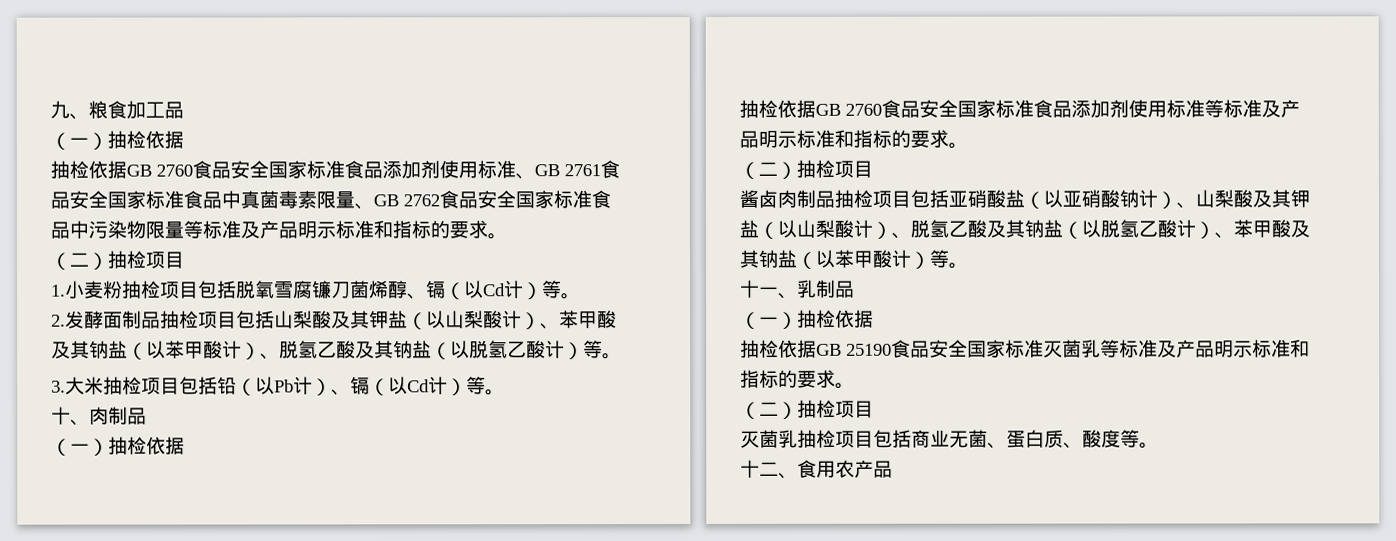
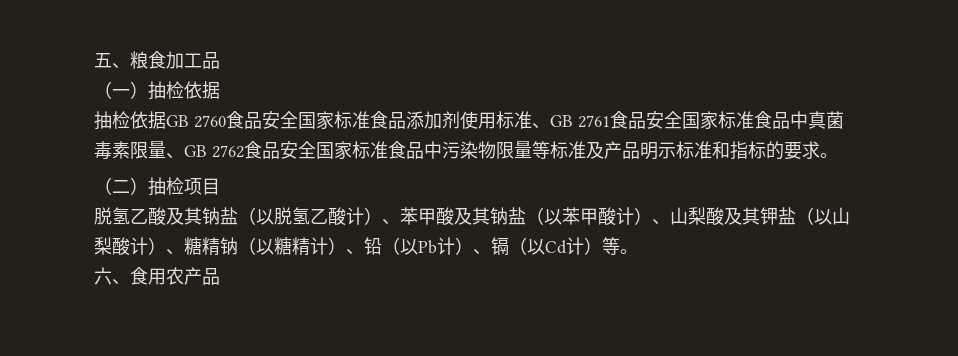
[50,100,70,119] 九 -> [94,53,112,68] 五
[51,280,581,300] [51,310,617,330] [51,340,622,360] [51,376,505,396] [51,406,147,426] [51,436,185,456] [739,99,1300,118] [739,129,968,149] [739,159,873,179] [739,189,1310,209] [739,219,911,239] 1.小麦粉抽检项目包括脱氧雪腐镰刀菌烯醇、镉（以Cd计）等。 // 2.发酵面制品抽检项目包括山梨酸及其钾盐（以山梨酸计）、苯甲酸及其钠盐（以苯甲酸计）、脱氢乙酸及其钠盐（以脱氢乙酸计）等。 // 3.大米抽检项目包括铅（以Pb计）、镉（以Cd计）等。 // 十、肉制品 // （一）抽检依据 // 抽检依据GB 2760食品安全国家标准食品添加剂使用标准等标准及产品明示标准和指标的要求。 // （二）抽检项目 // 酱卤肉制品抽检项目包括亚硝酸盐（以亚硝酸钠计）、山梨酸及其钾盐（以山梨酸计）、 -> (220, 186) none
[929,249,968,269] [740,279,855,299] [740,309,874,329] [740,339,1310,358] [740,369,855,389] [740,399,874,419] [740,429,1159,449] [740,459,779,478] 等。 // 十一、乳制品 // （一）抽检依据 // 抽检依据GB 25190食品安全国家标准灭菌乳等标准及产品明示标准和指标的要求。 // （二）抽检项目 // 灭菌乳抽检项目包括商业无菌、蛋白质、酸度等。 // 十二 -> [652,207,850,225] [94,237,638,255] [94,267,112,285] 、山梨酸及其钾盐（以山梨酸计）、糖精钠（以糖精计）、铅（以Pb计）、镉（以Cd计）等。 // 六

